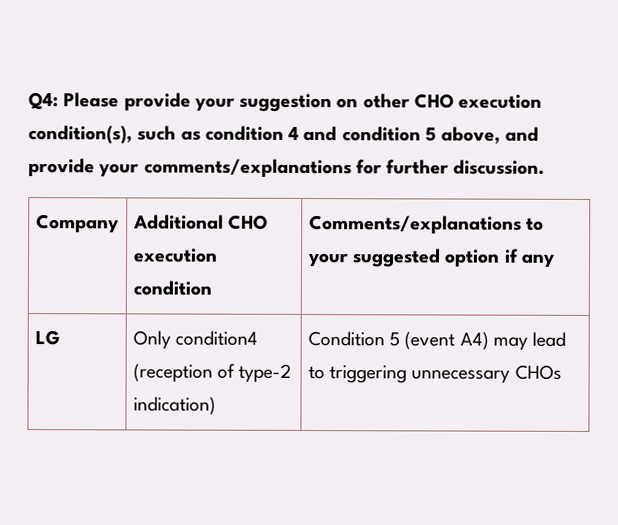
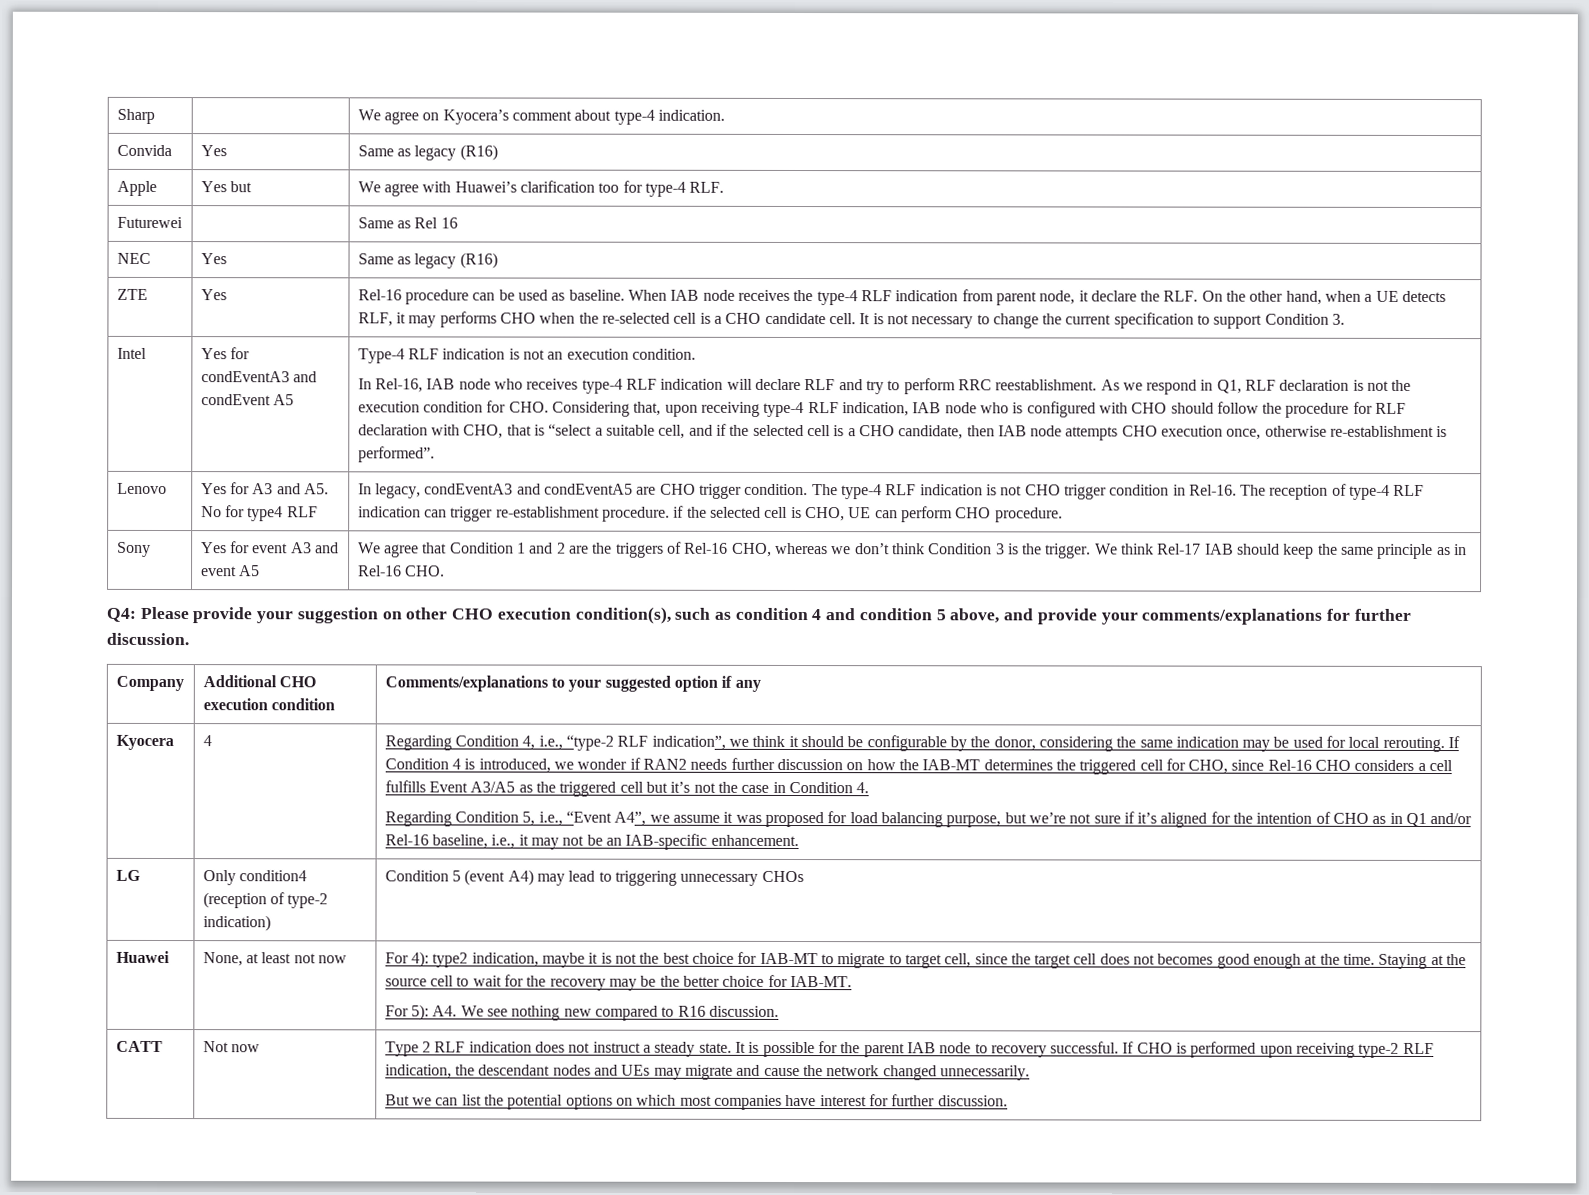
(28, 101) none -> [116,108,155,124] [357,109,725,125] [116,144,172,157] [200,145,227,157] [357,144,498,161] [116,180,157,196] [200,181,253,193] [357,180,725,197] [116,216,183,229] [357,217,458,229] [116,252,151,264] [200,253,227,265] [357,252,498,269] [116,288,148,300] [200,289,227,301] [357,289,1447,306] [357,311,1346,329] [116,347,147,359] [200,347,251,360] [200,371,318,383] [200,394,295,406] [357,348,696,364] [357,378,1412,395] [357,400,1407,418] [357,423,1448,441] [357,446,435,463] [116,482,167,495] [200,482,330,495] [200,505,318,522] [357,483,1425,500] [357,505,1063,523] [116,541,151,557] [200,541,340,554] [200,565,261,577] [357,541,1467,560] [357,565,446,577] Sharp | | We agree on Kyocera’s comment about type-4 indication. // Convida | Yes | Same as legacy (R16) // Apple | Yes but | We agree with Huawei’s clarification too for type-4 RLF. // Futurewei | | Same as Rel 16 // NEC | Yes | Same as legacy (R16) // ZTE | Yes | Rel-16 procedure can be used as baseline. When IAB node receives the type-4 RLF indication from parent node, it declare the RLF. On the other hand, when a UE detects RLF, it may performs CHO when the re-selected cell is a CHO candidate cell. It is not necessary to change the current specification to support Condition 3. // Intel | Yes for condEventA3 and condEvent A5 | Type-4 RLF indication is not an execution condition. // In Rel-16, IAB node who receives type-4 RLF indication will declare RLF and try to perform RRC reestablishment. As we respond in Q1, RLF declaration is not the execution condition for CHO. Considering that, upon receiving type-4 RLF indication, IAB node who is configured with CHO should follow the procedure for RLF declaration with CHO, that is “select a suitable cell, and if the selected cell is a CHO candidate, then IAB node attempts CHO execution once, otherwise re-establishment is performed”. // Lenovo | Yes for A3 and A5. No for type4 RLF | In legacy, condEventA3 and condEventA5 are CHO trigger condition. The type-4 RLF indication is not CHO trigger condition in Rel-16. The reception of type-4 RLF indication can trigger re-establishment procedure. if the selected cell is CHO, UE can perform CHO procedure. // Sony | Yes for event A3 and event A5 | We agree that Condition 1 and 2 are the triggers of Rel-16 CHO, whereas we don’t think Condition 3 is the trigger. We think Rel-17 IAB should keep the same principle as in Rel-16 CHO. //
(555, 260) none -> [115,734,174,751] [202,735,212,747] [384,734,1461,753] [384,757,1454,775] [384,780,870,797] [384,810,1473,828] [384,833,799,850] // Kyocera | 4 | Regarding Condition 4, i.e., “type-2 RLF indication”, we think it should be configurable by the donor, considering the same indication may be used for local rerouting. If Condition 4 is introduced, we wonder if RAN2 needs further discussion on how the IAB-MT determines the triggered cell for CHO, since Rel-16 CHO considers a cell fulfills Event A3/A5 as the triggered cell but it’s not the case in Condition 4. // Regarding Condition 5, i.e., “Event A4”, we assume it was proposed for load balancing purpose, but we’re not sure if it’s aligned for the intention of CHO as in Q1 and/or Rel-16 baseline, i.e., it may not be an IAB-specific enhancement.
(562, 372) none -> [115,950,170,964] [202,952,348,967] [384,951,1466,969] [384,974,852,991] [384,1004,779,1021] [115,1040,163,1053] [202,1041,261,1053] [384,1041,1434,1058] [384,1064,1030,1081] [384,1094,1008,1110] // Huawei | None, at least not now | For 4): type2 indication, maybe it is not the best choice for IAB-MT to migrate to target cell, since the target cell does not becomes good enough at the time. Staying at the source cell to wait for the recovery may be the better choice for IAB-MT. // For 5): A4. We see nothing new compared to R16 discussion. // CATT | Not now | Type 2 RLF indication does not instruct a steady state. It is possible for the parent IAB node to recovery successful. If CHO is performed upon receiving type-2 RLF indication, the descendant nodes and UEs may migrate and cause the network changed unnecessarily. // But we can list the potential options on which most companies have interest for further discussion.

